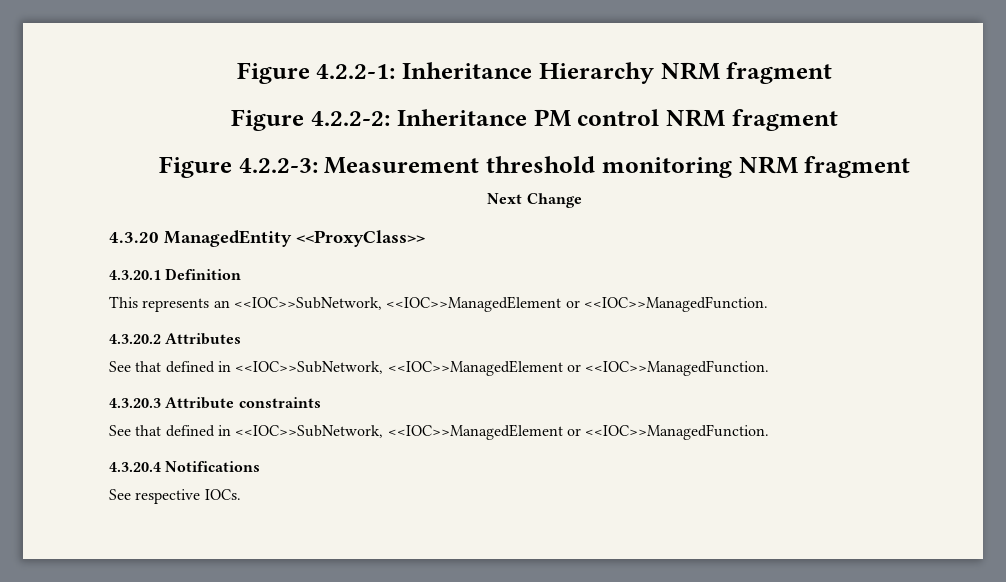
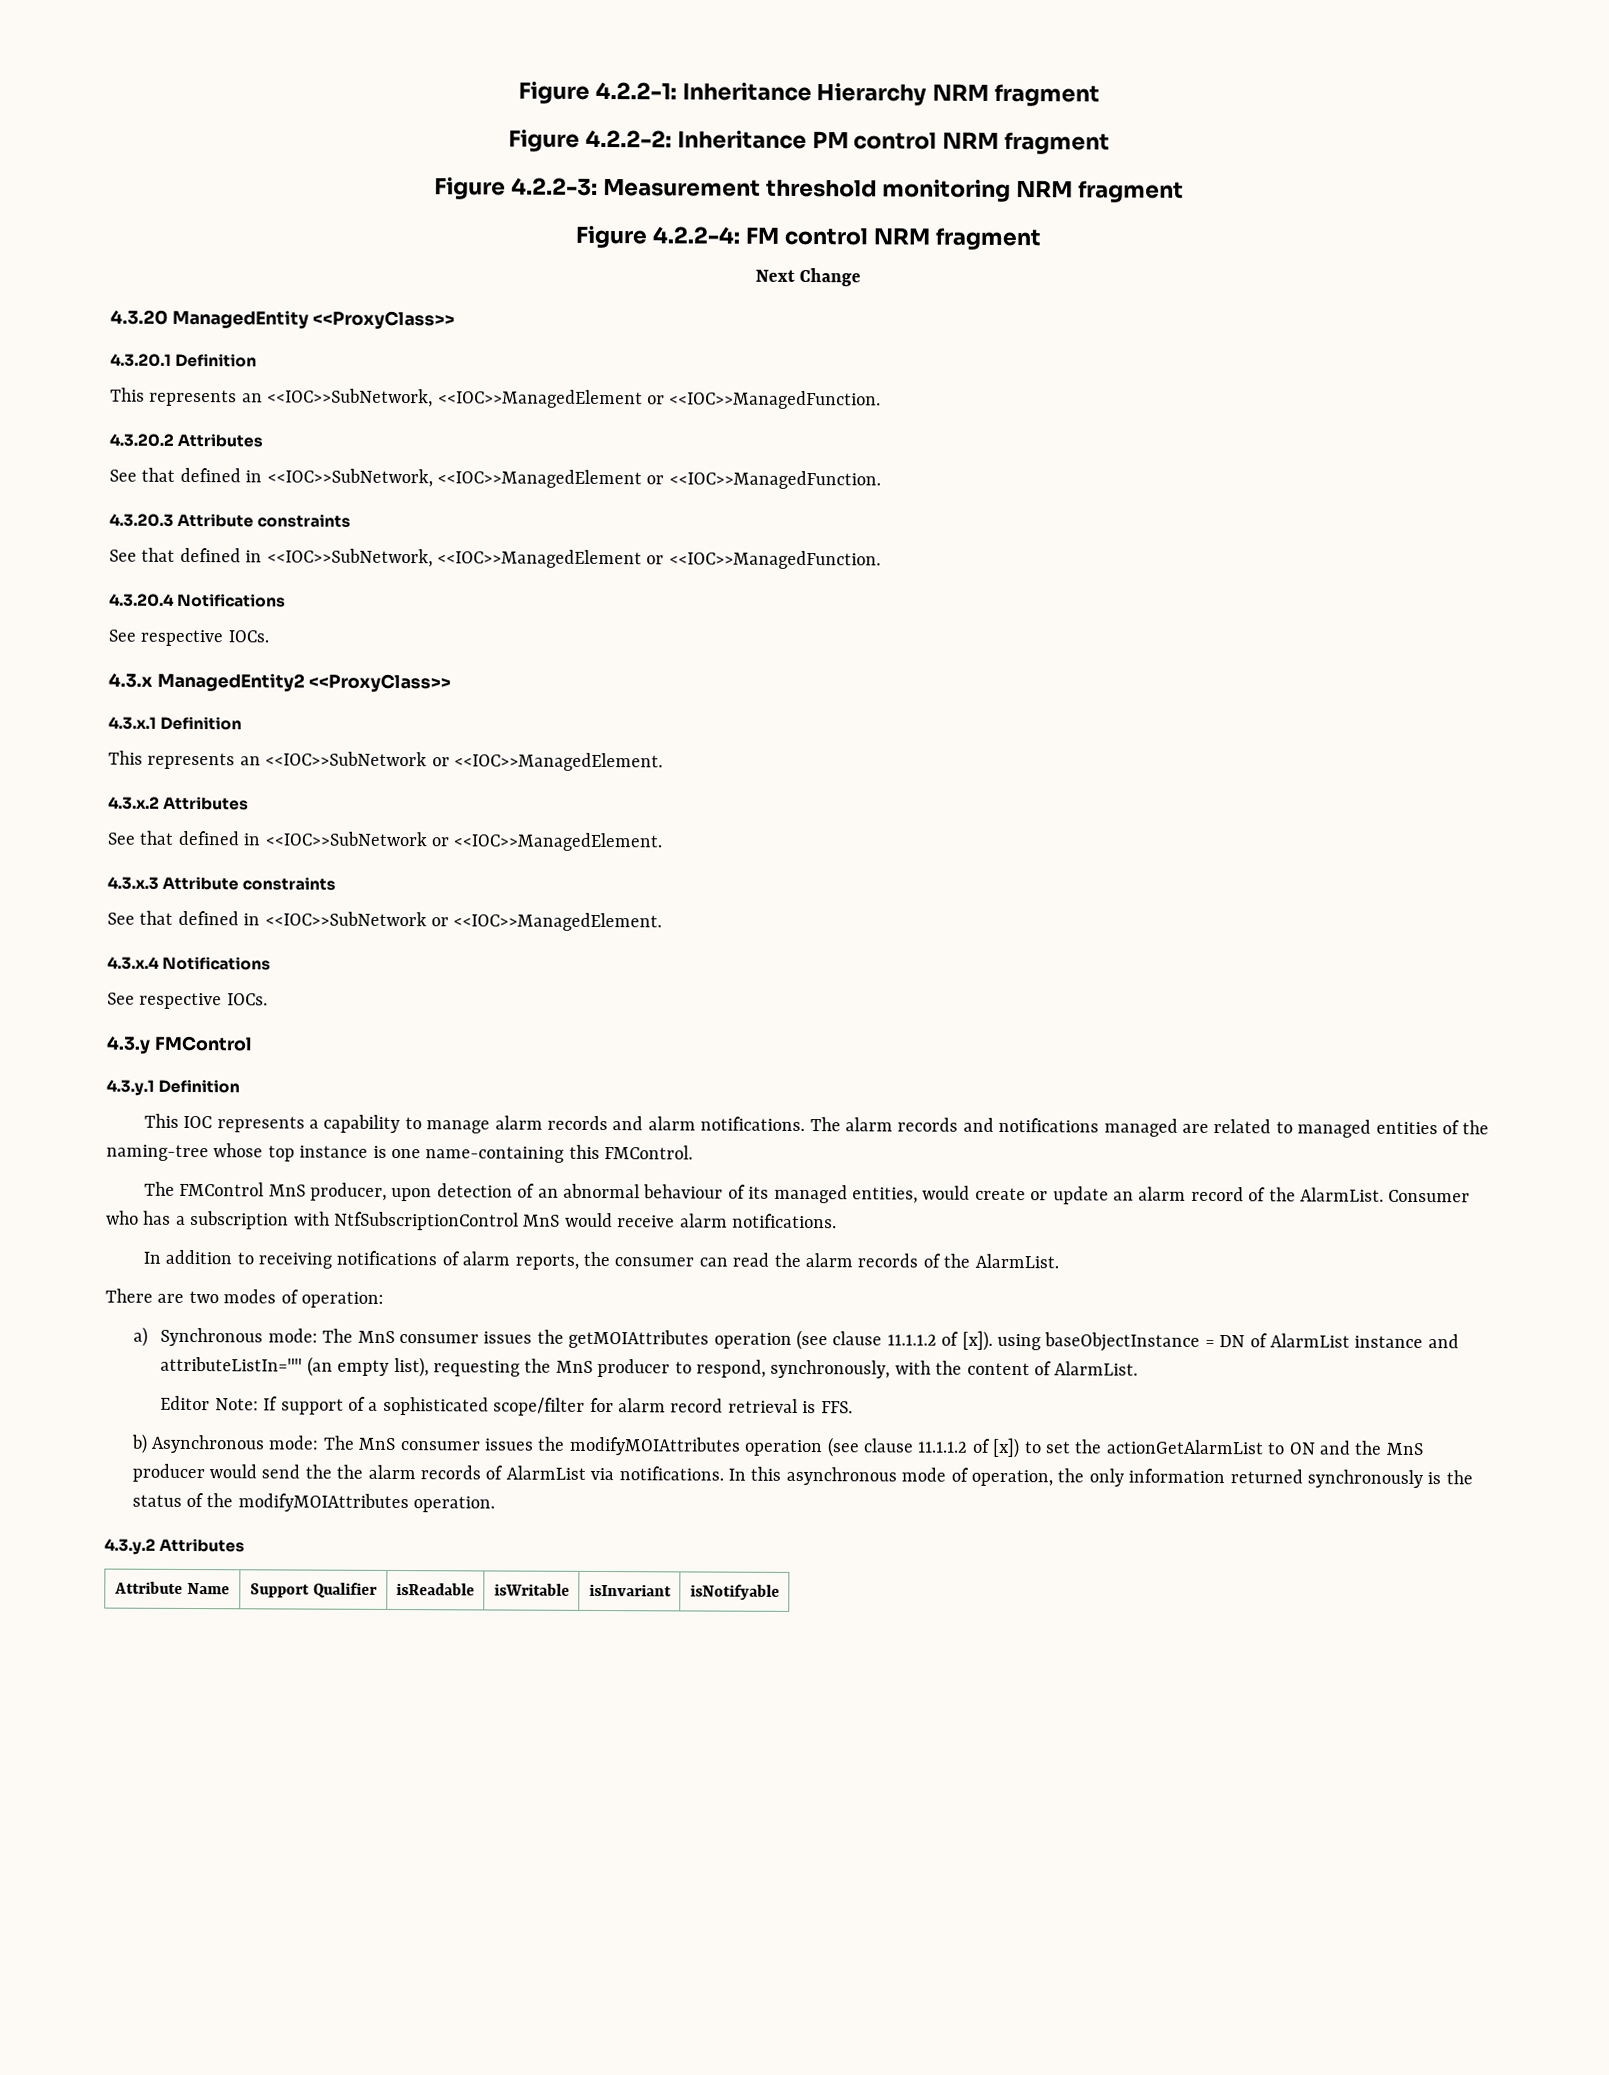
(911, 167) none -> [575,225,1041,251] // Figure 4.2.2-4: FM control NRM fragment
(241, 494) none -> [108,672,452,693] [108,716,243,731] [108,750,663,772] [108,796,250,811] [107,830,663,852] [107,876,337,891] [107,910,663,932] [107,956,272,971] [107,992,268,1010] [106,1035,252,1054] [106,1079,241,1096] [143,1113,1490,1138] [106,1143,694,1163] [143,1181,1471,1205] [106,1210,837,1231] [142,1249,1059,1270] [105,1288,384,1308] [132,1326,1459,1352] [160,1356,1139,1379] [160,1395,853,1416] [130,1433,1424,1459] [131,1463,1473,1489] [131,1492,496,1513] [104,1538,246,1555] [114,1581,230,1595] [250,1582,378,1598] [396,1583,475,1596] [493,1583,570,1596] [588,1583,672,1597] [689,1584,780,1600] // 4.3.x ManagedEntity2 <<ProxyClass>> // 4.3.x.1 Definition // This represents an <<IOC>>SubNetwork or <<IOC>>ManagedElement. // 4.3.x.2 Attributes // See that defined in <<IOC>>SubNetwork or <<IOC>>ManagedElement. // 4.3.x.3 Attribute constraints // See that defined in <<IOC>>SubNetwork or <<IOC>>ManagedElement. // 4.3.x.4 Notifications // See respective IOCs. // 4.3.y FMControl // 4.3.y.1 Definition // This IOC represents a capability to manage alarm records and alarm notifications. The alarm records and notifications managed are related to managed entities of the naming-tree whose top instance is one name-containing this FMControl. // The FMControl MnS producer, upon detection of an abnormal behaviour of its managed entities, would create or update an alarm record of the AlarmList. Consumer who has a subscription with NtfSubscriptionControl MnS would receive alarm notifications. // In addition to receiving notifications of alarm reports, the consumer can read the alarm records of the AlarmList. // There are two modes of operation: // a) Synchronous mode: The MnS consumer issues the getMOIAttributes operation (see clause 11.1.1.2 of [x]). using baseObjectInstance = DN of AlarmList instance and attributeListIn="" (an empty list), requesting the MnS producer to respond, synchronously, with the content of AlarmList. // Editor Note: If support of a sophisticated scope/filter for alarm record retrieval is FFS. // b) Asynchronous mode: The MnS consumer issues the modifyMOIAttributes operation (see clause 11.1.1.2 of [x]) to set the actionGetAlarmList to ON and the MnS producer would send the the alarm records of AlarmList via notifications. In this asynchronous mode of operation, the only information returned synchronously is the status of the modifyMOIAttributes operation. // 4.3.y.2 Attributes // Attribute Name | Support Qualifier | isReadable | isWritable | isInvariant | isNotifyable

